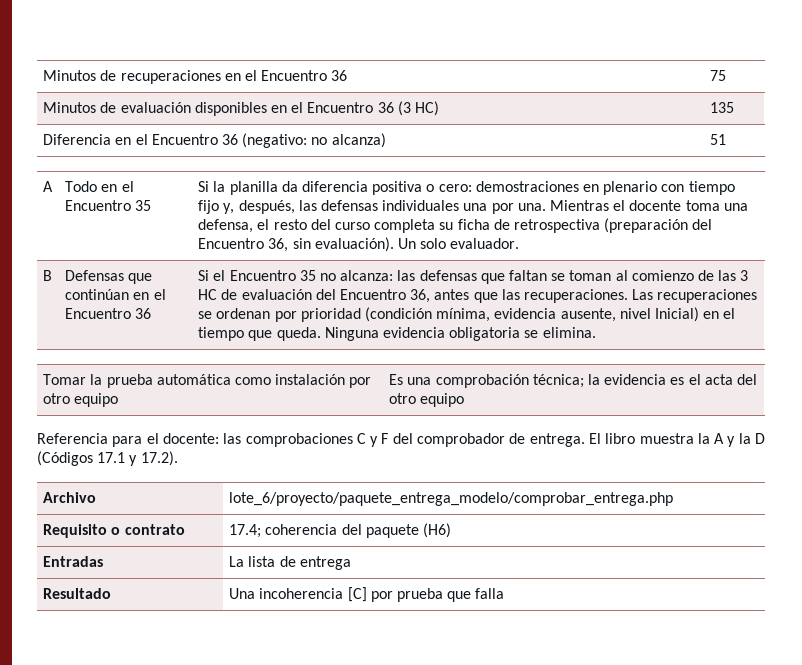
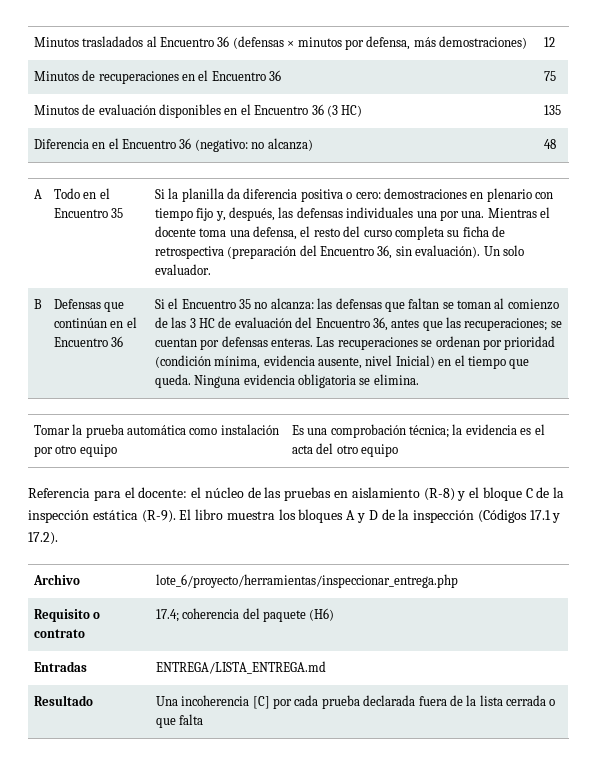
[43,70,97,81] Minutos -> [33,36,528,50] [543,37,555,47] [33,71,79,81] Minutos trasladados al Encuentro 36 (defensas × minutos por defensa, más demostraciones) | 12 // Minutos
[710,134,727,145] 51 -> [543,139,556,149] 48
[523,289,628,303] recuperaciones. -> [464,318,562,331] [154,336,314,350] recuperaciones; se cuentan por defensas enteras.
[223,433,765,447] las comprobaciones C y F del comprobador de entrega. El libro muestra la A y la D -> [191,487,565,501] [28,509,475,523] el núcleo de las pruebas en aislamiento (R-8) y el bloque C de la inspección estática (R-9). El libro muestra los bloques A y D de la inspección
[229,492,674,506] lote_6/proyecto/paquete_entrega_modelo/comprobar_entrega.php -> [155,574,458,588] lote_6/proyecto/herramientas/inspeccionar_entrega.php
[229,556,351,570] La lista de entrega -> [155,661,326,674] ENTREGA/LISTA_ENTREGA.md
[397,588,505,602] prueba que falla -> [294,695,556,709] [155,714,204,728] cada prueba declarada fuera de la lista cerrada o que falta

